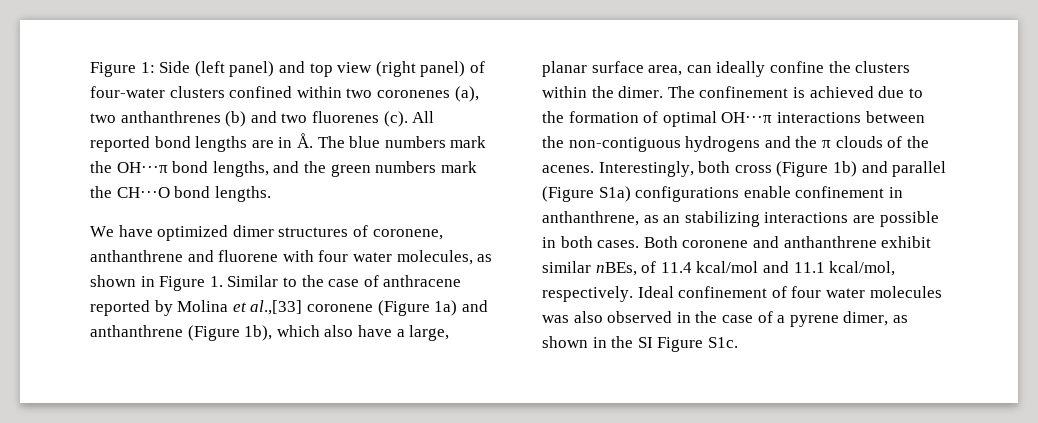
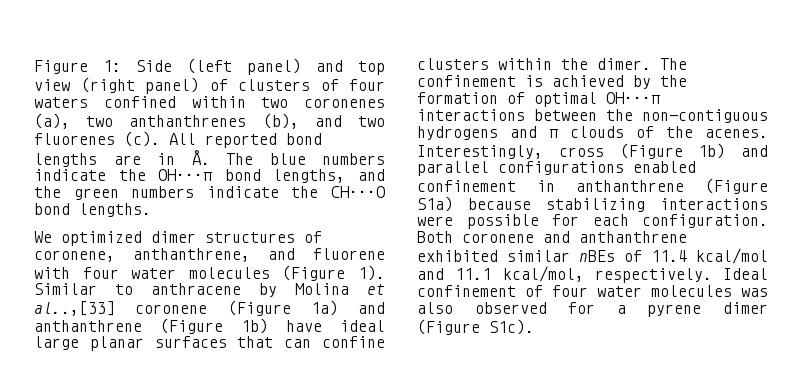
[90,86,225,98] four-water clusters -> [238,79,385,91] [34,97,88,108] clusters of four waters
[225,111,247,127] (b) -> [262,113,299,129] (b),
[450,136,487,148] mark -> [34,169,106,181] indicate
[440,161,477,173] mark -> [206,186,279,198] indicate
[118,225,153,237] have -> (52, 237) none
[90,250,183,262] anthanthrene -> [133,248,250,262] anthanthrene,
[396,250,493,265] [90,275,462,291] [90,300,150,316] molecules, as shown in Figure 1. Similar to the case of anthracene reported -> [188,265,385,281] [34,283,241,295] molecules (Figure 1). Similar to anthracene
[250,300,303,315] al.,[33] -> [34,301,115,316] al..,[33]
[244,325,450,341] [542,61,851,77] 1b), which also have a large, planar surface area, can ideally confine the -> [241,318,385,334] [34,336,386,351] 1b) have ideal large planar surfaces that can confine
[878,86,923,98] due to -> [633,75,651,89] by
[795,136,818,148] the -> (537, 132) none
[698,161,731,173] both -> (543, 152) none
[542,186,903,202] [542,211,939,227] [542,236,640,248] (Figure S1a) configurations enable confinement in anthanthrene, as an stabilizing interactions are possible in both cases. -> [498,161,696,175] [417,178,768,194] [417,196,768,212] [417,214,768,229] configurations enabled confinement in anthanthrene (Figure S1a) because stabilizing interactions were possible for each configuration.
[881,236,932,248] [542,261,637,276] exhibit similar nBEs, -> [417,250,615,262] exhibited similar nBEs
[676,311,908,327] [542,336,738,352] in the case of a pyrene dimer, as shown in the SI Figure S1c. -> [568,302,768,317] [417,319,534,335] for a pyrene dimer (Figure S1c).

